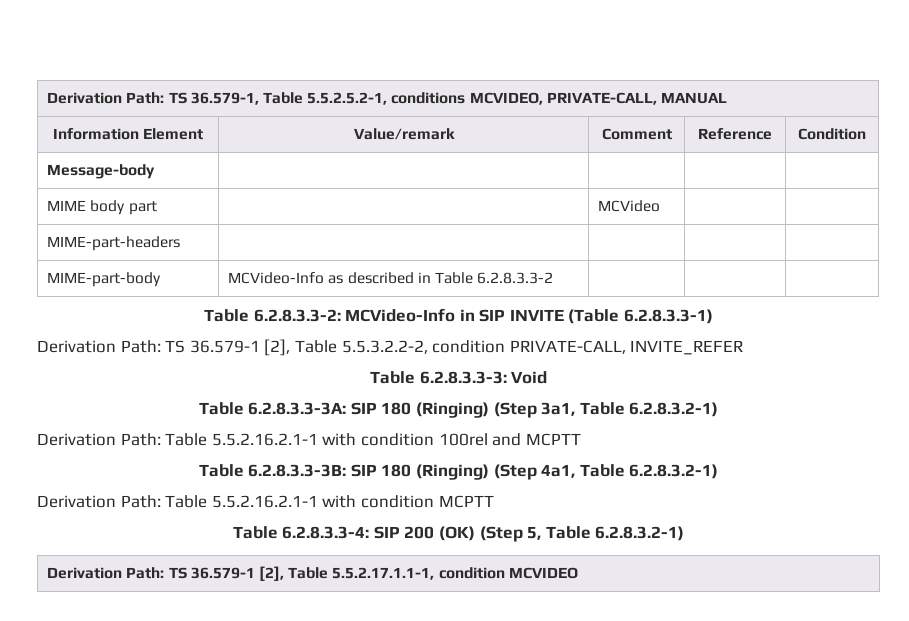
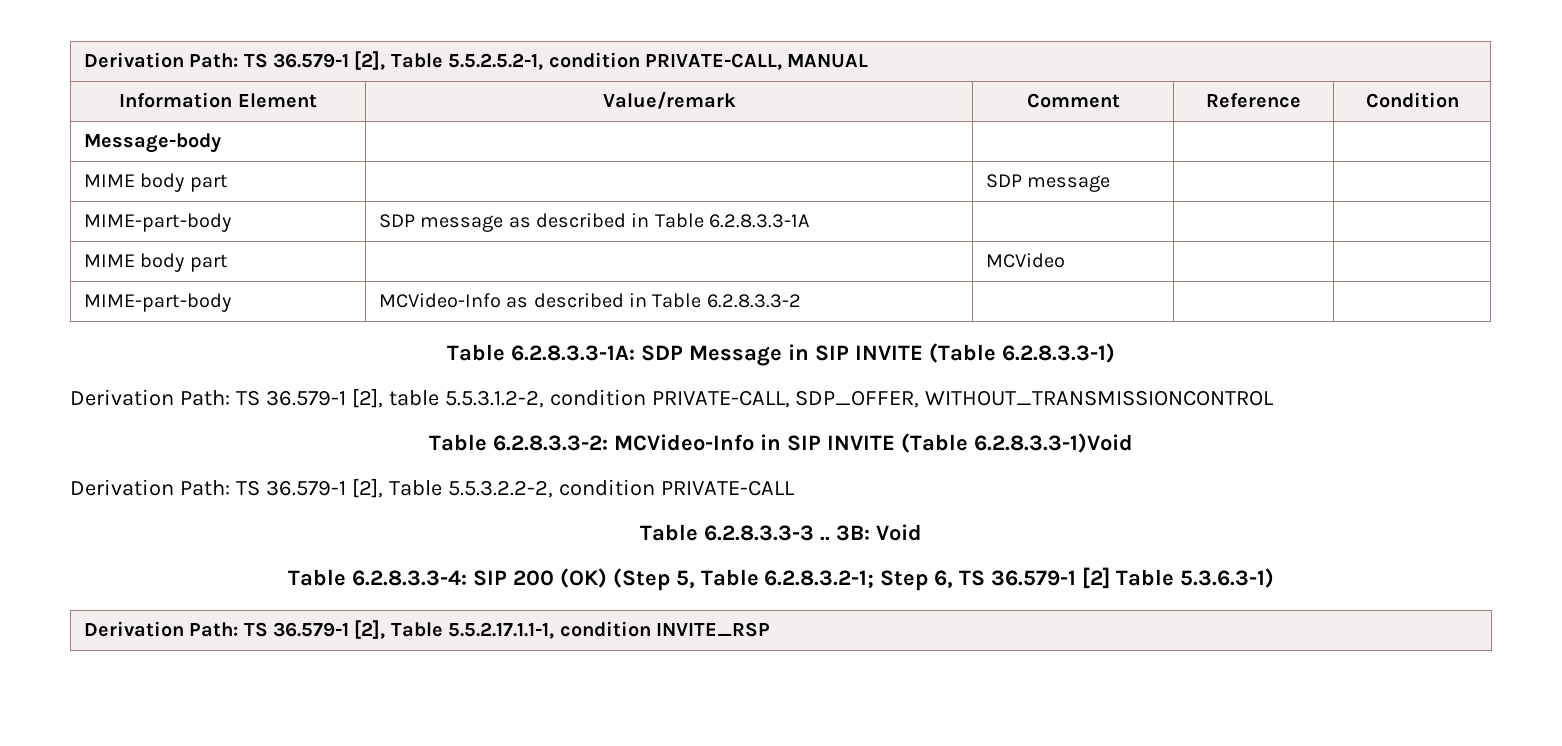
[47,92,543,105] Derivation Path: TS 36.579-1, Table 5.5.2.5.2-1, conditions MCVIDEO, -> [83,51,640,70] Derivation Path: TS 36.579-1 [2], Table 5.5.2.5.2-1, condition
[598,200,661,212] [47,236,181,251] MCVideo | | // MIME-part-headers | | -> [985,174,1111,192] [83,213,231,232] [378,213,810,232] [83,253,228,272] [985,253,1065,268] SDP message | | // MIME-part-body | SDP message as described in Table 6.2.8.3.3-1A | | | // MIME body part | | MCVideo
[253,308,456,322] 6.2.8.3.3-2: MCVideo-Info -> [511,345,783,366] 6.2.8.3.3-1A: SDP Message
(714, 316) none -> [70,388,1275,408] [429,433,1133,453] // Derivation Path: TS 36.579-1 [2], table 5.5.3.1.2-2, condition PRIVATE-CALL, SDP_OFFER, WITHOUT_TRANSMISSIONCONTROL // Table 6.2.8.3.3-2: MCVideo-Info in SIP INVITE (Table 6.2.8.3.3-1)Void
[509,340,744,355] [369,371,548,384] [198,402,719,418] [37,433,581,446] [198,464,719,480] [37,495,494,508] PRIVATE-CALL, INVITE_REFER // Table 6.2.8.3.3-3: Void // Table 6.2.8.3.3-3A: SIP 180 (Ringing) (Step 3a1, Table 6.2.8.3.2-1) // Derivation Path: Table 5.5.2.16.2.1-1 with condition 100rel and MCPTT // Table 6.2.8.3.3-3B: SIP 180 (Ringing) (Step 4a1, Table 6.2.8.3.2-1) // Derivation Path: Table 5.5.2.16.2.1-1 with condition MCPTT -> [660,480,795,496] [640,524,922,541] PRIVATE-CALL // Table 6.2.8.3.3-3 .. 3B: Void
[595,526,685,541] 6.2.8.3.2-1) -> [764,567,1275,591] 6.2.8.3.2-1; Step 6, TS 36.579-1 [2] Table 5.3.6.3-1)
[508,567,578,579] MCVIDEO -> [655,622,770,637] INVITE_RSP

